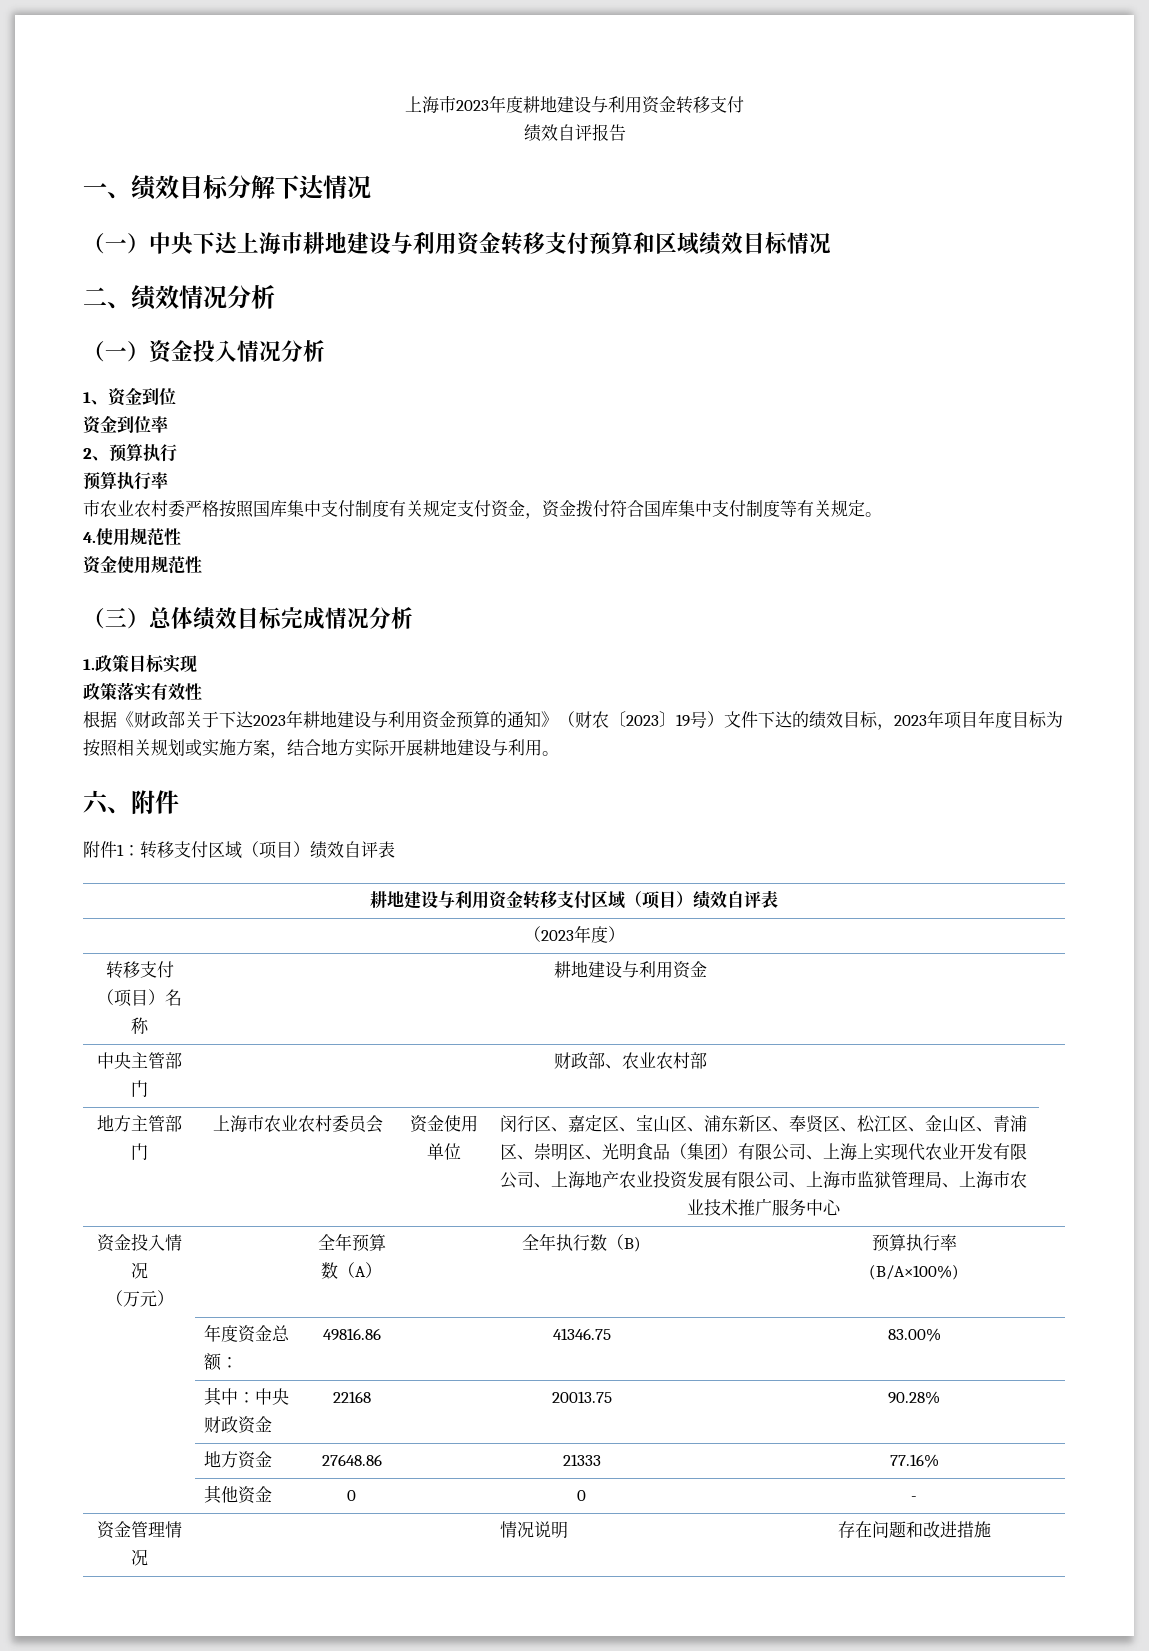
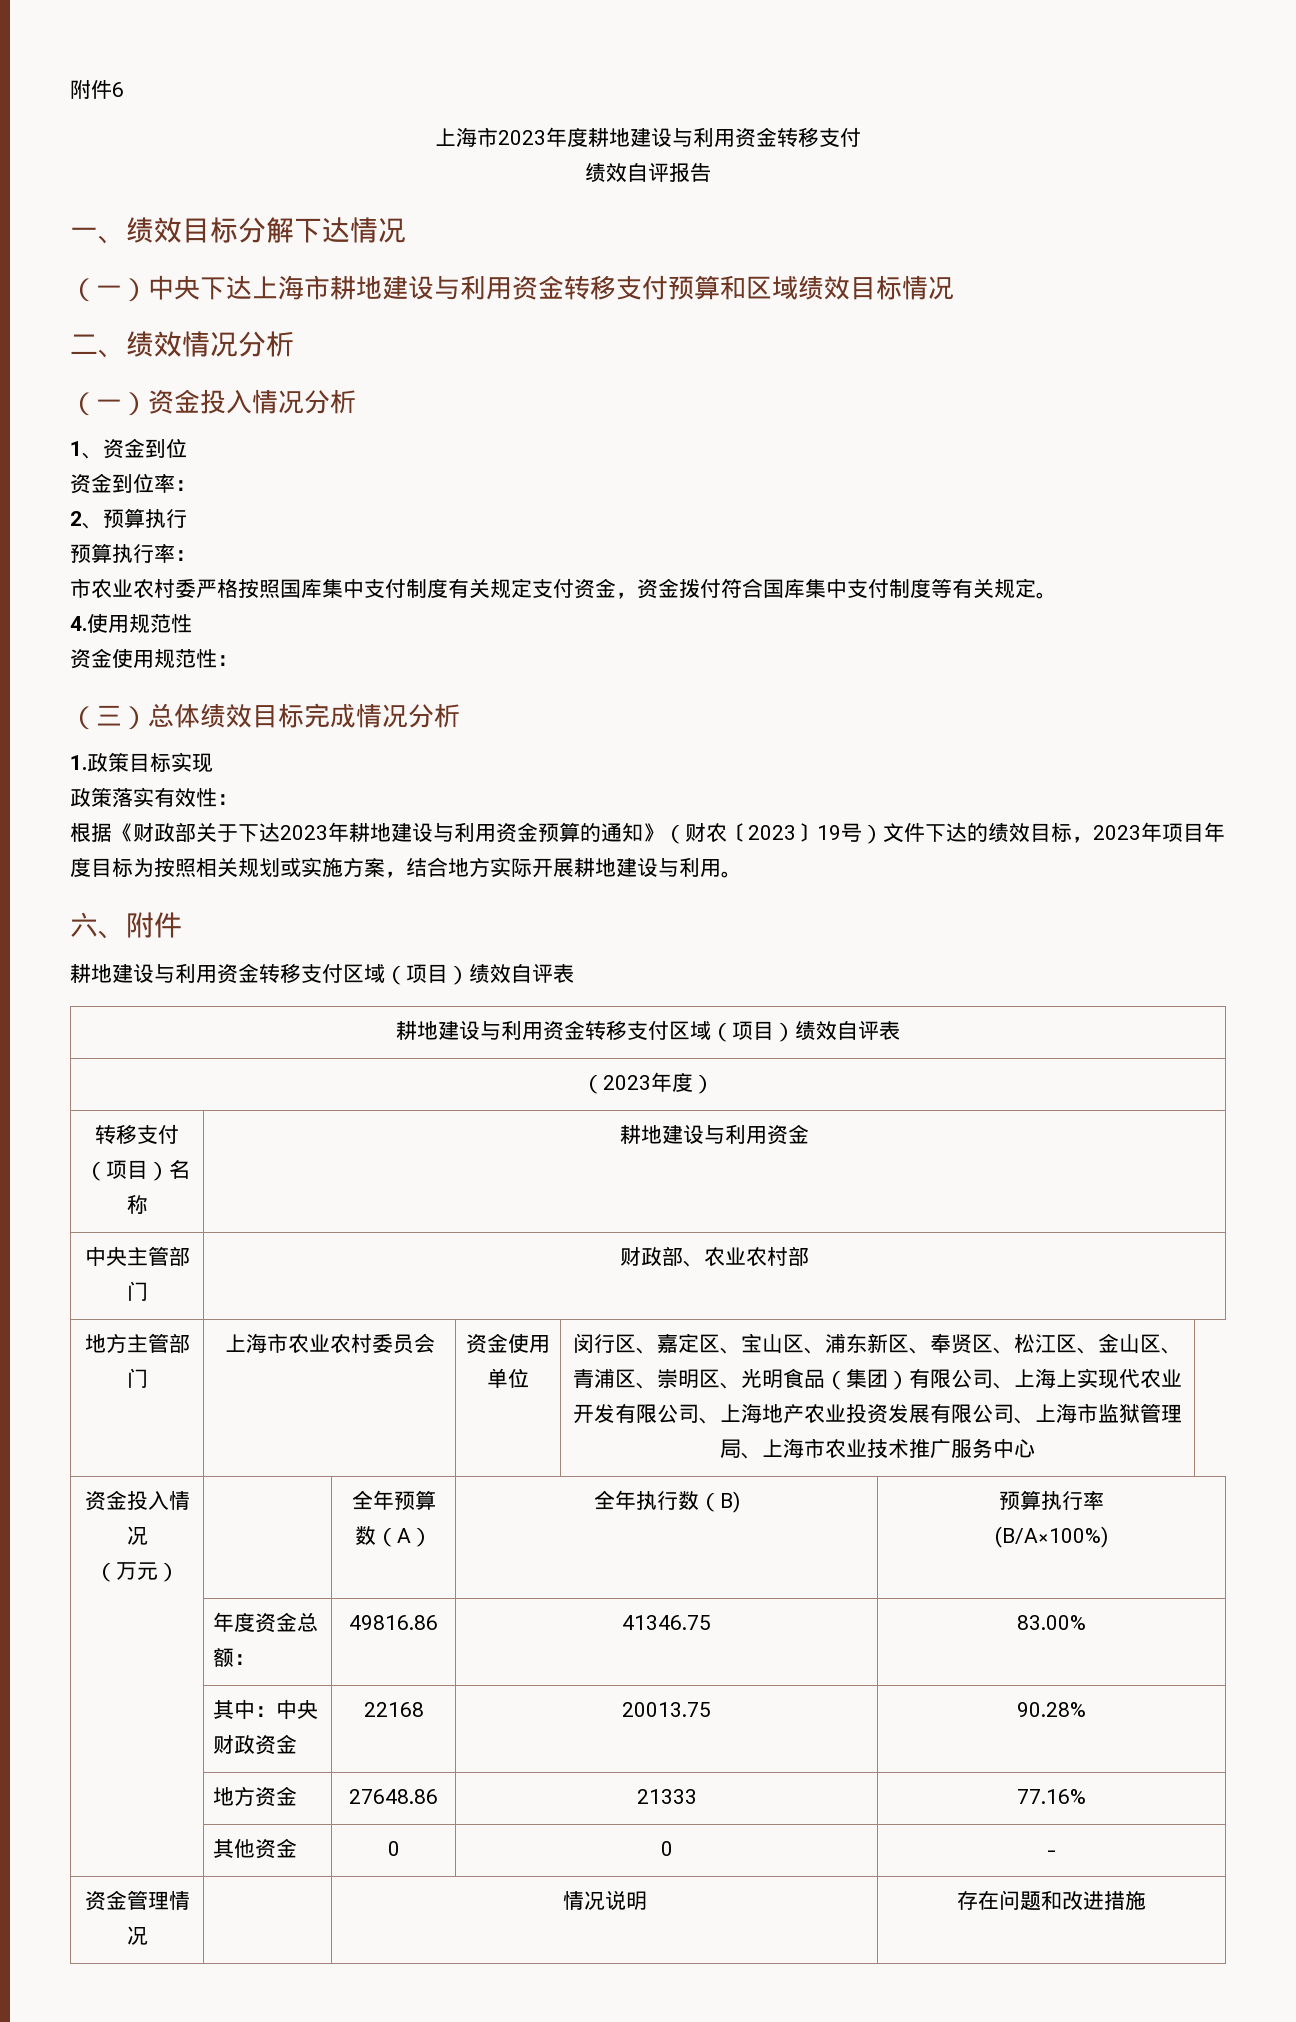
(405, 104) none -> [70,79,124,99] 附件6 //
(169, 424) none -> [175,480,196,491] ：
(169, 480) none -> [175,550,196,561] ：
(202, 565) none -> [217,655,238,666] ：
(202, 692) none -> [217,794,238,805] ：
[83,841,140,858] 附件1： -> [70,963,259,984] 耕地建设与利用资金

